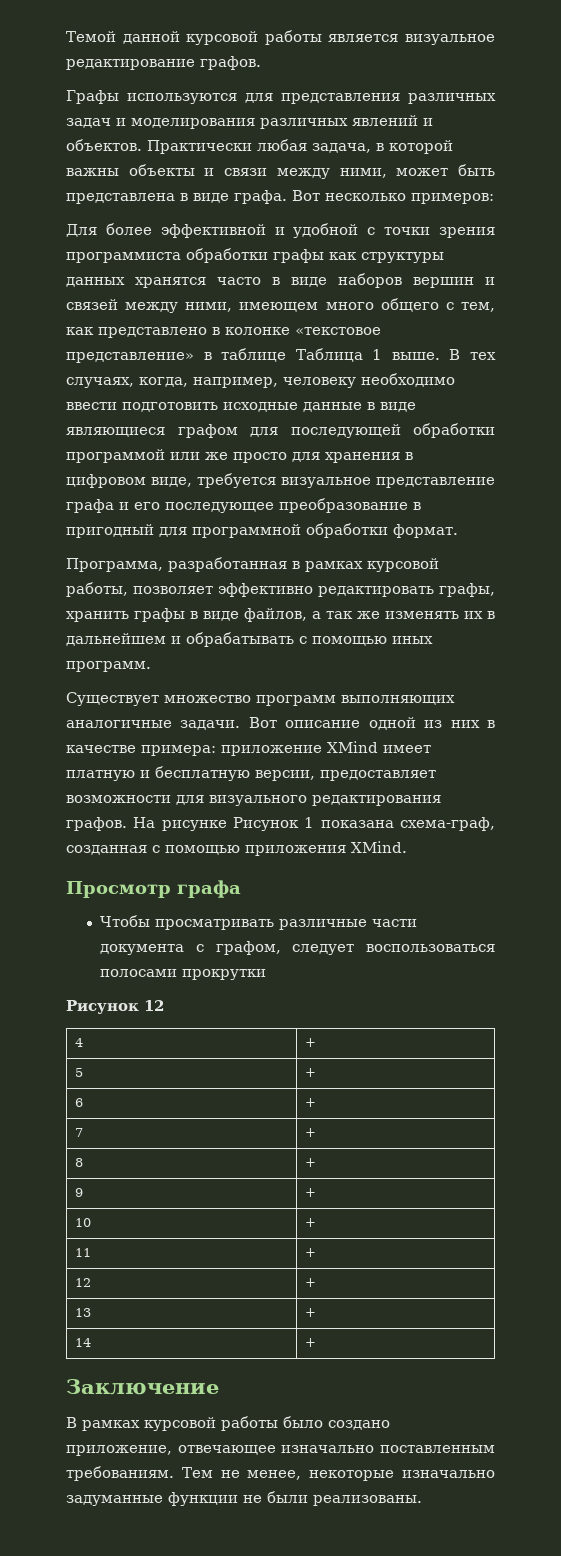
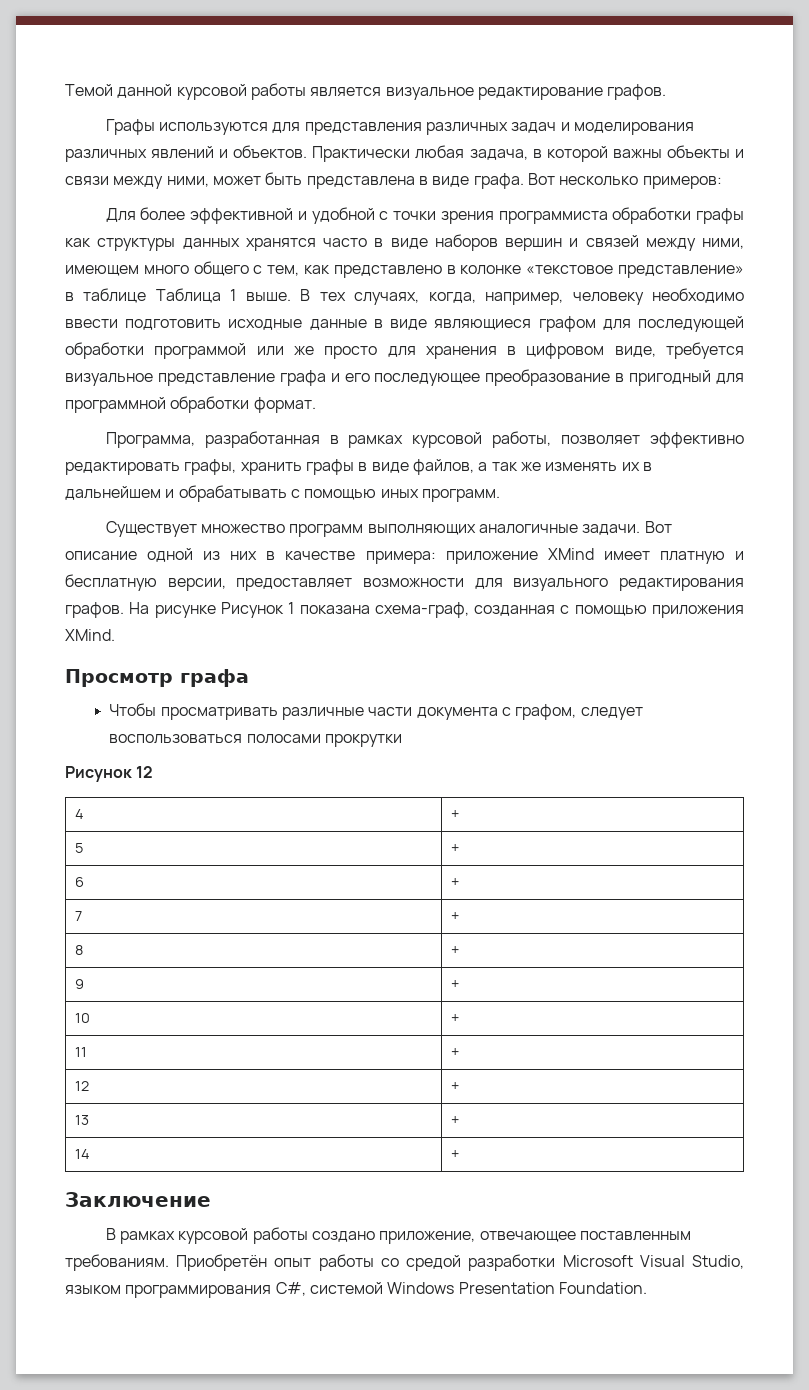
[283,1416,323,1428] было -> (308, 1235) none
[281,1445,375,1453] изначально -> (576, 1236) none
[181,1467,496,1481] [66,1491,422,1506] Тем не менее, некоторые изначально задуманные функции не были реализованы. -> [176,1254,744,1271] [65,1282,647,1298] Приобретён опыт работы со средой разработки Microsoft Visual Studio, языком программирования C#, системой Windows Presentation Foundation.

